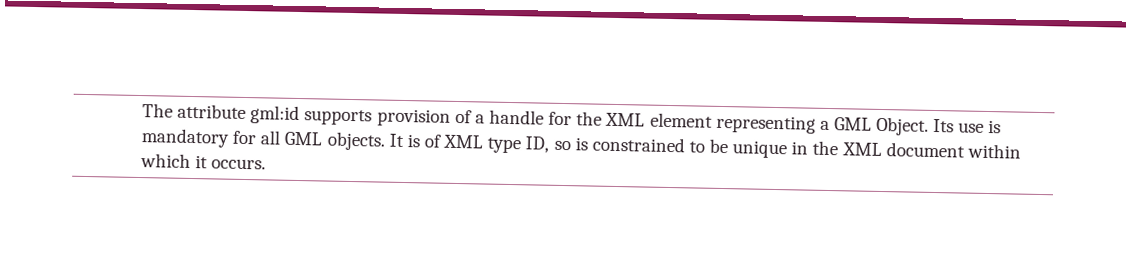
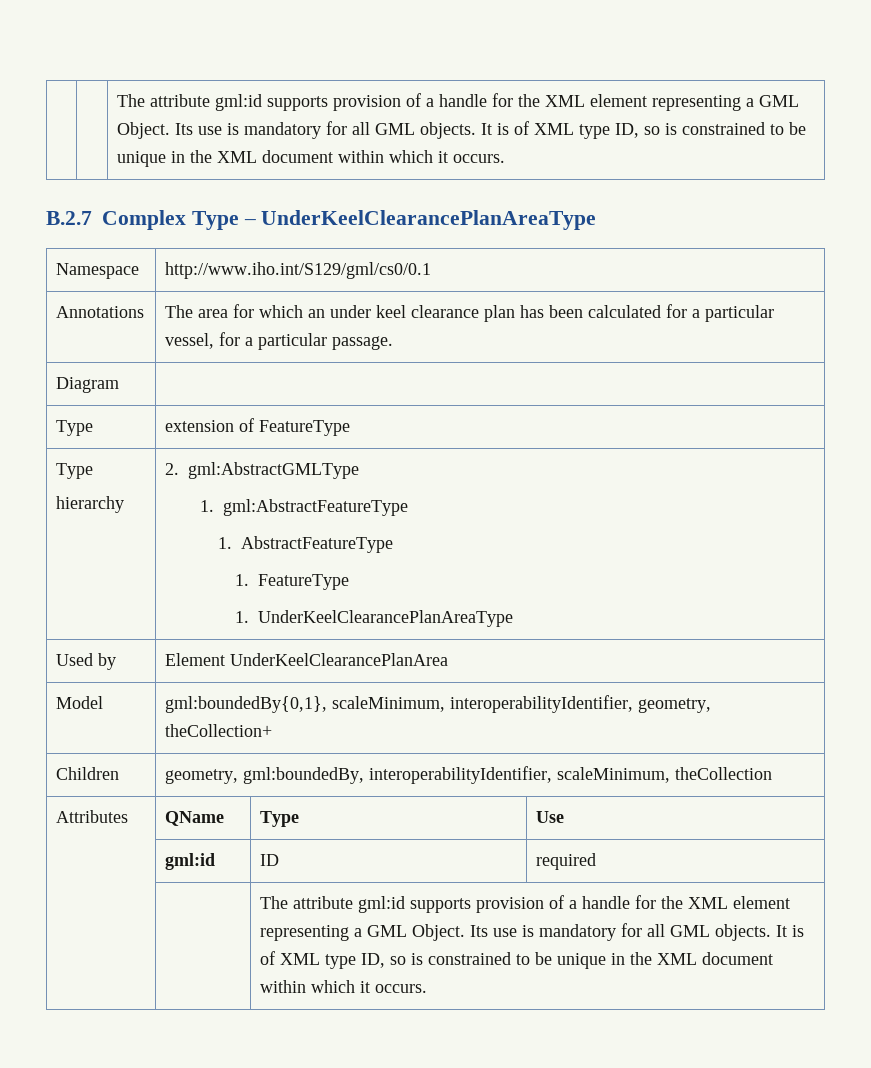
(267, 164) none -> [46,210,597,230] [56,263,140,279] [165,262,432,279] [56,306,145,318] [165,304,775,322] [165,332,394,350] [56,377,120,393] [56,420,94,436] [165,418,351,436] [56,463,94,479] [56,496,125,513] [165,462,360,479] [200,499,409,516] [217,536,393,553] [235,574,350,590] [235,610,514,627] [56,653,117,670] [165,653,449,666] [56,696,104,709] [165,695,712,713] [165,724,273,737] [56,767,120,780] [165,766,773,784] [56,810,129,823] [165,811,225,826] [260,811,300,827] [536,811,565,823] [165,853,216,870] [260,854,280,866] [536,853,597,870] [260,895,791,913] [260,923,805,941] [260,951,774,969] [260,980,428,993] // B.2.7 Complex Type – UnderKeelClearancePlanAreaType // Namespace | http://www.iho.int/S129/gml/cs0/0.1 // Annotations | The area for which an under keel clearance plan has been calculated for a particular vessel, for a particular passage. // Diagram | // Type | extension of FeatureType // Type // hierarchy | 2. gml:AbstractGMLType // 1. gml:AbstractFeatureType // 1. AbstractFeatureType // 1. FeatureType // 1. UnderKeelClearancePlanAreaType // Used by | Element UnderKeelClearancePlanArea // Model | gml:boundedBy{0,1}, scaleMinimum, interoperabilityIdentifier, geometry, theCollection+ // Children | geometry, gml:boundedBy, interoperabilityIdentifier, scaleMinimum, theCollection // Attributes | QName | Type | Use // | gml:id | ID | required // | | The attribute gml:id supports provision of a handle for the XML element representing a GML Object. Its use is mandatory for all GML objects. It is of XML type ID, so is constrained to be unique in the XML document within which it occurs.

